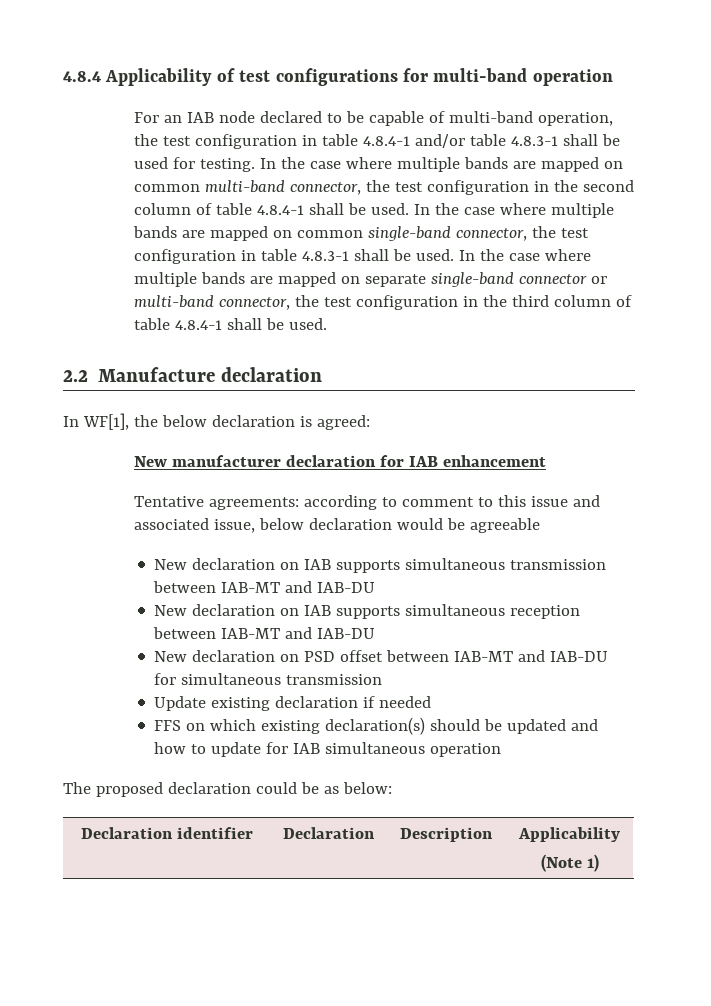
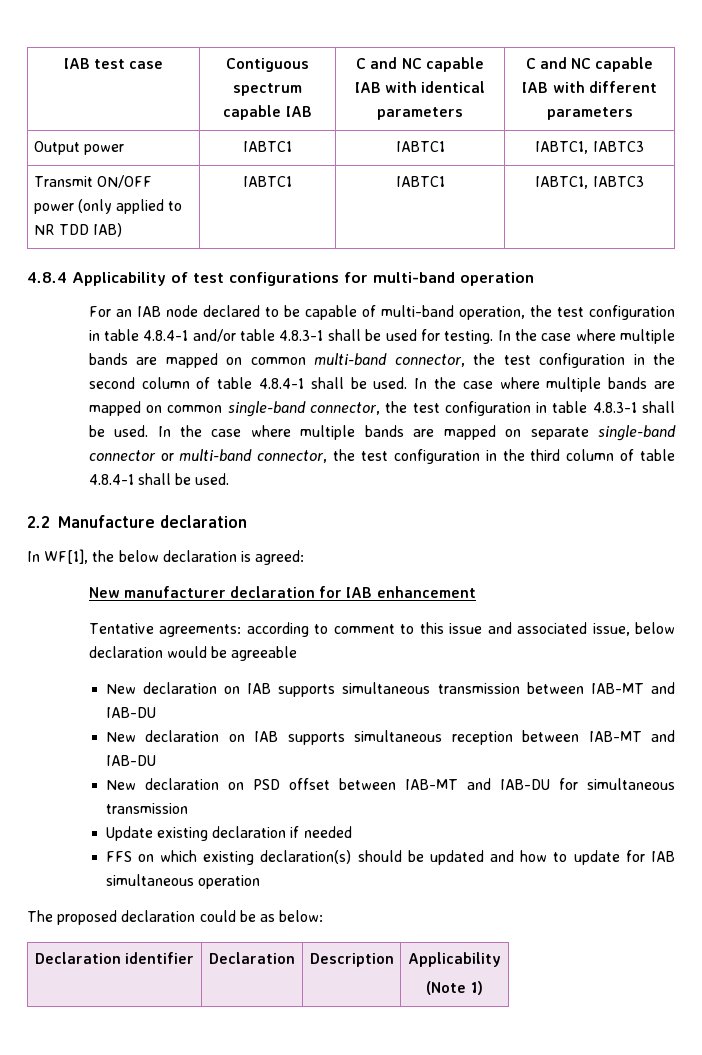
(63, 76) none -> [63,58,164,69] [226,58,309,72] [233,83,302,96] [223,105,312,120] [356,57,484,72] [354,81,486,93] [377,107,463,120] [525,57,654,72] [522,81,657,93] [546,107,633,120] [33,141,124,155] [243,141,292,152] [395,141,445,152] [535,141,644,154] [33,175,152,188] [33,199,183,214] [33,223,123,237] [243,176,292,187] [395,176,445,187] [535,176,644,189] IAB test case | Contiguous spectrum capable IAB | C and NC capable IAB with identical parameters | C and NC capable IAB with different parameters // Output power | IABTC1 | IABTC1 | IABTC1, IABTC3 // Transmit ON/OFF power (only applied to NR TDD IAB) | IABTC1 | IABTC1 | IABTC1, IABTC3 //

